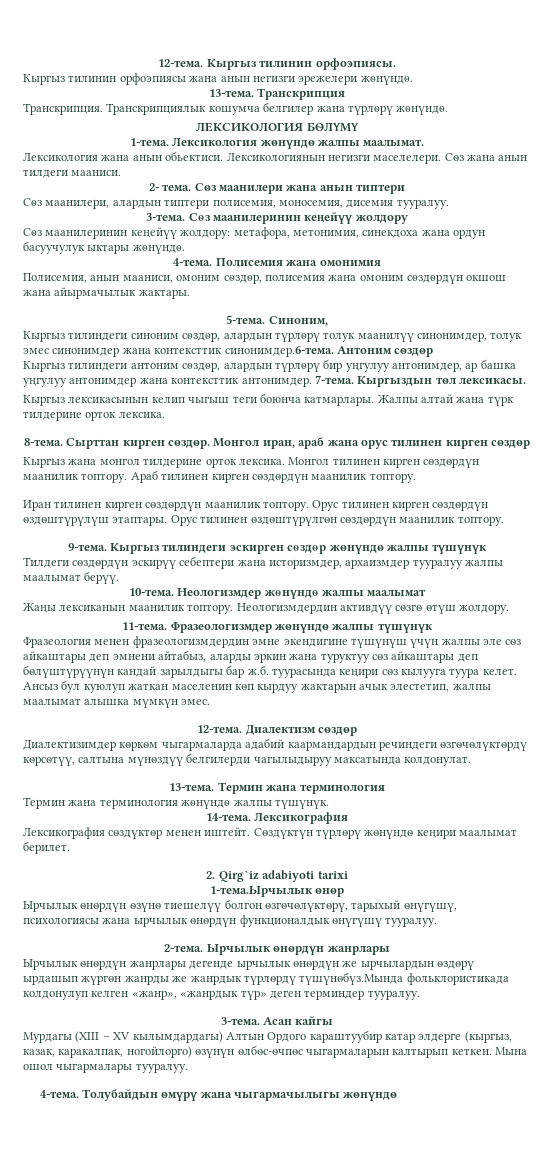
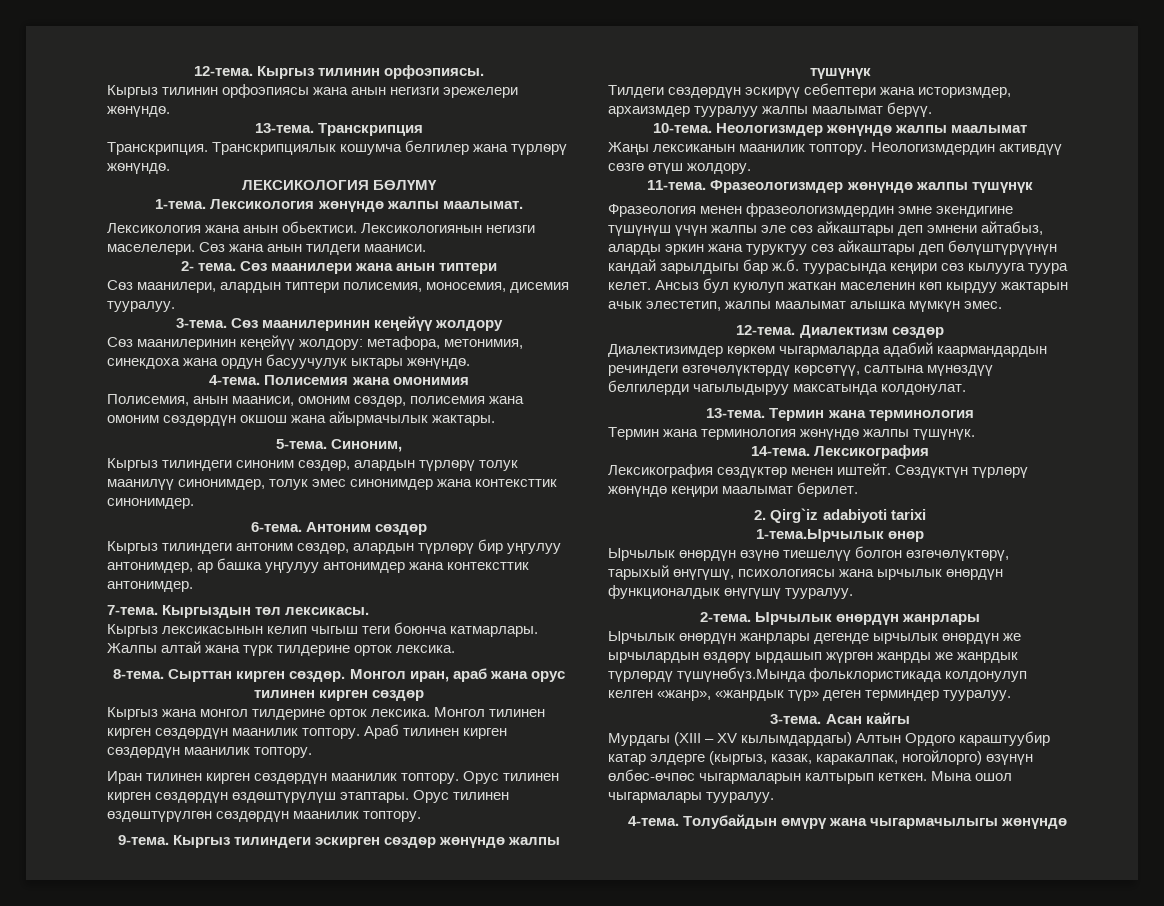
[224,346,334,357] синонимдер.6-тема. -> [107,498,194,509] [250,522,302,532] синонимдер. // 6-тема.
(312, 382) none -> (193, 586) //

